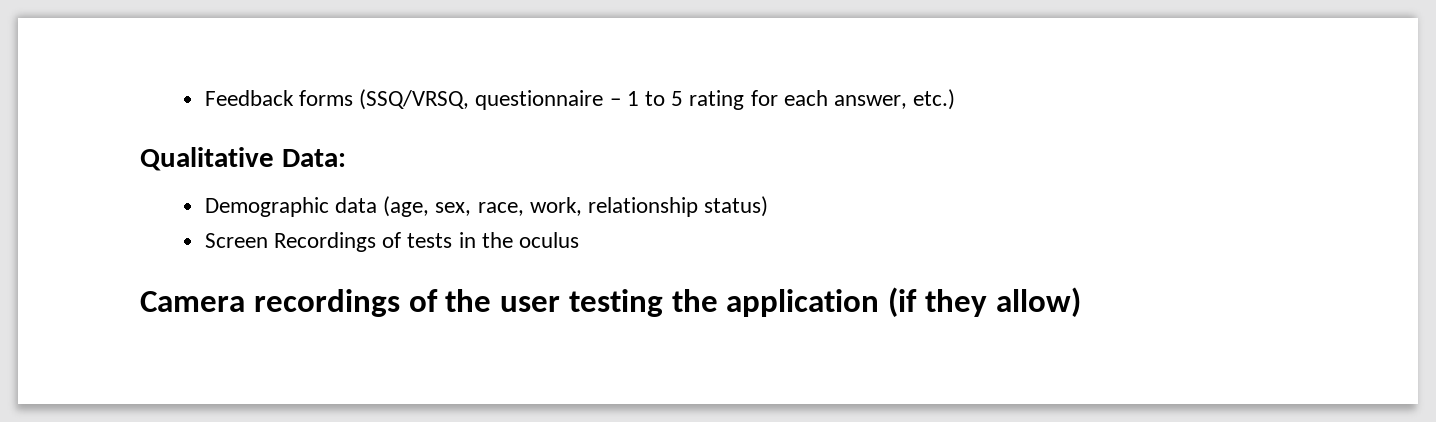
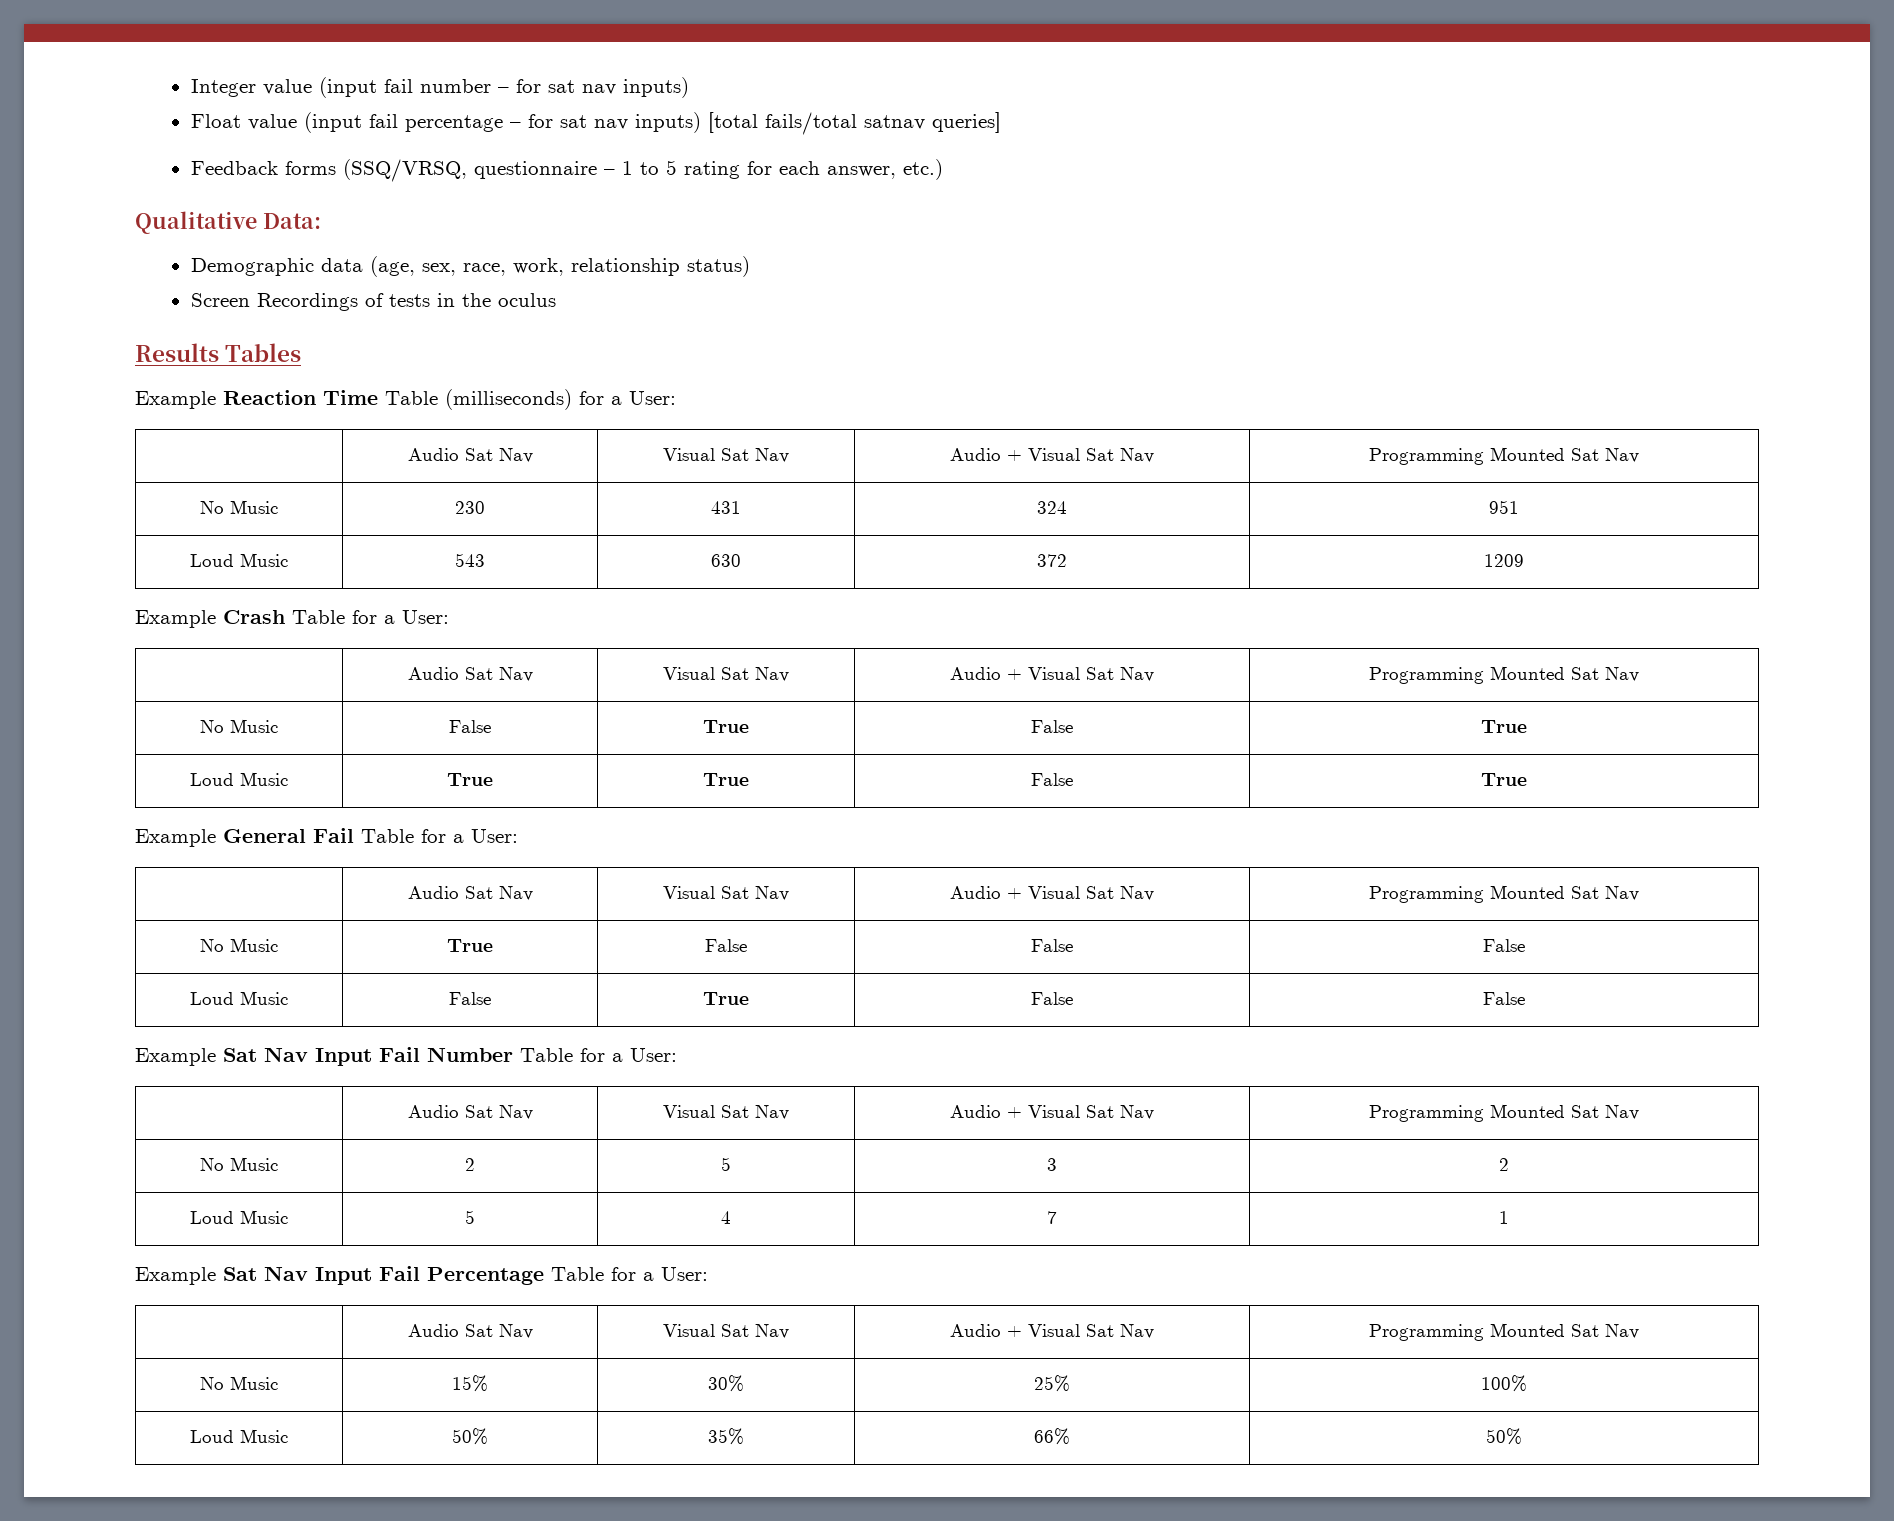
(204, 98) none -> [190,77,689,98] [190,112,1001,135] Integer value (input fail number – for sat nav inputs) // Float value (input fail percentage – for sat nav inputs) [total fails/total satnav queries] //
[140,287,1081,317] Camera recordings of the user testing the application (if they allow) -> [135,343,302,362] [135,389,676,410] [407,448,533,463] [663,448,790,463] [950,448,1154,463] [1369,447,1639,465] [200,500,278,514] [455,501,485,514] [711,501,741,514] [1037,501,1067,514] [1489,500,1519,514] [190,553,288,567] [455,553,485,567] [711,554,741,567] [1037,554,1067,567] [1484,554,1524,567] [135,610,449,628] [407,667,533,682] [663,667,790,682] [950,667,1154,682] [1369,666,1639,684] [200,719,278,733] [449,720,491,733] [703,720,749,733] [1031,720,1073,733] [1481,720,1527,733] [190,772,288,786] [447,773,493,786] [703,773,749,786] [1031,773,1073,786] [1481,773,1527,786] [135,828,518,847] [407,886,533,901] [663,886,790,901] [950,886,1154,901] [1369,885,1639,903] [200,938,278,952] [447,939,493,952] [705,939,747,952] [1031,939,1073,952] [1483,939,1525,952] [190,991,288,1005] [449,992,491,1005] [703,992,749,1005] [1031,992,1073,1005] [1483,992,1525,1005] [135,1047,677,1066] [407,1105,533,1120] [663,1105,790,1120] [950,1105,1154,1120] [1369,1104,1639,1122] [200,1157,278,1171] [465,1158,475,1171] [721,1157,731,1171] [1047,1158,1057,1171] [1499,1158,1509,1171] [190,1210,288,1224] [465,1210,475,1224] [721,1211,731,1224] [1047,1211,1057,1224] [1499,1211,1509,1224] [135,1266,708,1285] [407,1324,533,1339] [663,1324,790,1339] [950,1324,1154,1339] [1369,1323,1639,1341] [200,1376,278,1390] [452,1375,488,1392] [708,1375,744,1392] [1034,1375,1070,1392] [1481,1375,1527,1392] [190,1429,288,1443] [452,1428,488,1445] [708,1428,744,1445] [1034,1428,1070,1445] [1486,1428,1522,1445] Results Tables // Example Reaction Time Table (milliseconds) for a User: // | Audio Sat Nav | Visual Sat Nav | Audio + Visual Sat Nav | Programming Mounted Sat Nav // No Music | 230 | 431 | 324 | 951 // Loud Music | 543 | 630 | 372 | 1209 // Example Crash Table for a User: // | Audio Sat Nav | Visual Sat Nav | Audio + Visual Sat Nav | Programming Mounted Sat Nav // No Music | False | True | False | True // Loud Music | True | True | False | True // Example General Fail Table for a User: // | Audio Sat Nav | Visual Sat Nav | Audio + Visual Sat Nav | Programming Mounted Sat Nav // No Music | True | False | False | False // Loud Music | False | True | False | False // Example Sat Nav Input Fail Number Table for a User: // | Audio Sat Nav | Visual Sat Nav | Audio + Visual Sat Nav | Programming Mounted Sat Nav // No Music | 2 | 5 | 3 | 2 // Loud Music | 5 | 4 | 7 | 1 // Example Sat Nav Input Fail Percentage Table for a User: // | Audio Sat Nav | Visual Sat Nav | Audio + Visual Sat Nav | Programming Mounted Sat Nav // No Music | 15% | 30% | 25% | 100% // Loud Music | 50% | 35% | 66% | 50%

